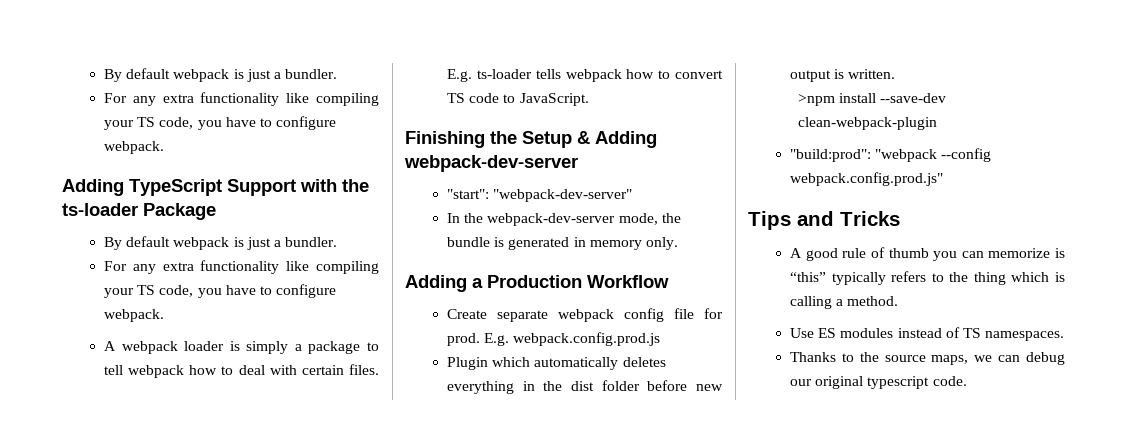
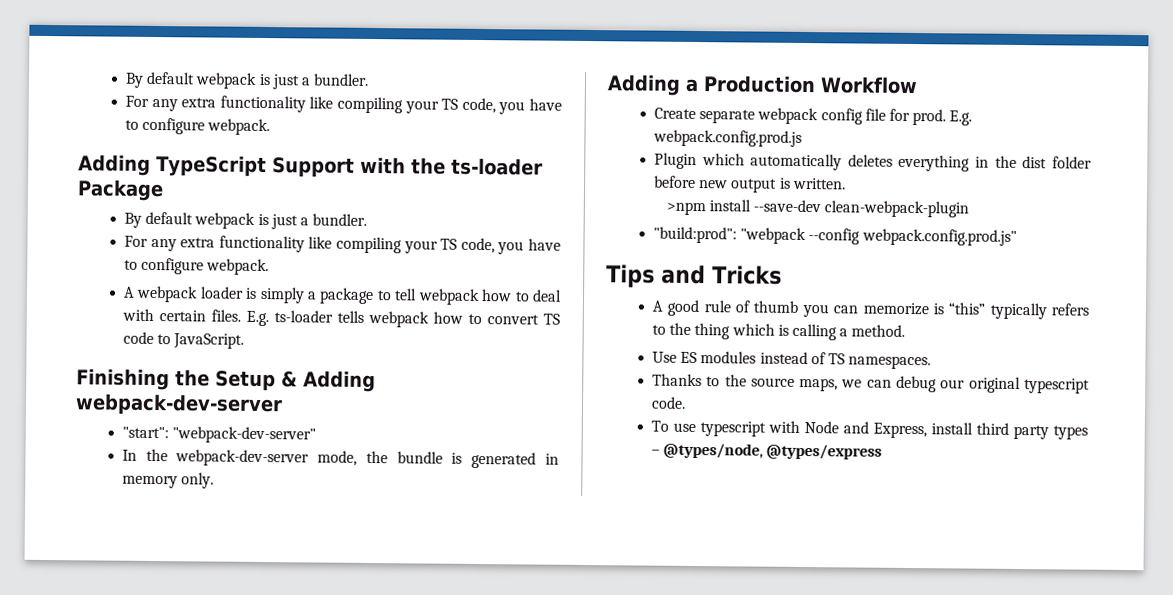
(967, 381) none -> [650,420,1088,440] [650,442,883,460] // To use typescript with Node and Express, install third party types – @types/node, @types/express

